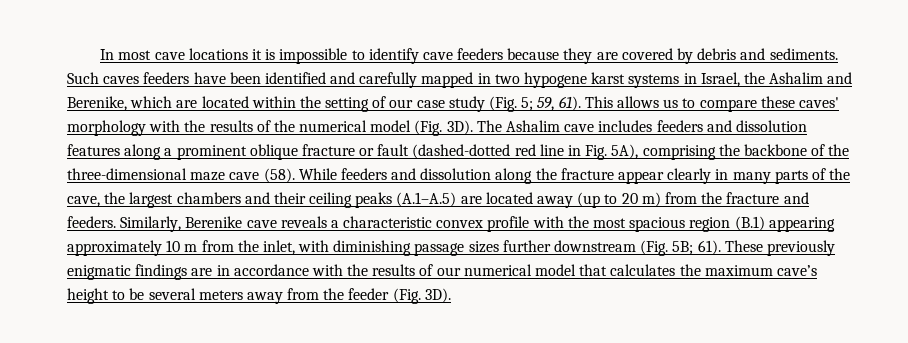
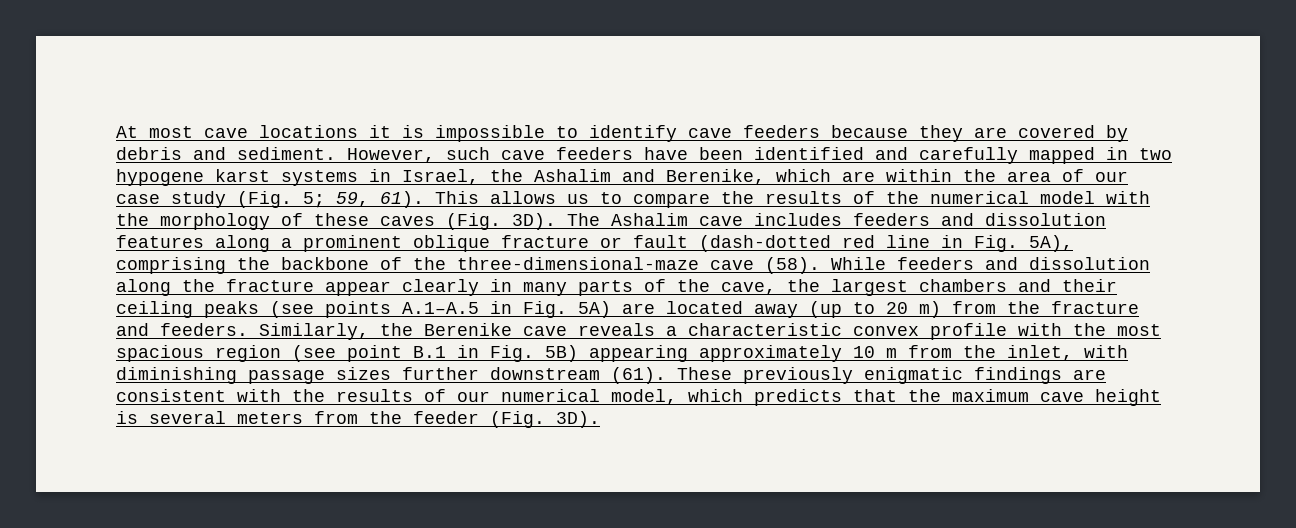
[100,49,115,60] In -> [116,126,138,138] At
[769,48,838,60] [67,72,140,84] sediments. Such caves -> [237,147,545,163] sediment. However, such cave
[201,96,249,108] located -> (875, 176) none
[325,97,370,112] setting -> [1007,171,1051,182] area
[760,96,839,108] [67,120,181,136] these caves' morphology with -> (710, 200) none
(412, 126) none -> [1106,191,1150,204] [116,213,435,230] with the morphology of these caves
[412,144,511,159] (dashed-dotted -> [699,235,831,252] (dash-dotted
[67,168,226,181] three-dimensional maze -> [457,257,699,270] three-dimensional-maze
[396,192,457,207] (A.1–A.5) -> [270,301,611,318] (see points A.1–A.5 in Fig. 5A)
(182, 224) none -> [380,323,413,336] the
[734,216,765,231] (B.1) -> [292,345,578,362] (see point B.1 in Fig. 5B)
[640,240,721,256] (Fig. 5B; 61). -> [611,367,666,384] (61).
[216,264,309,276] in accordance -> [116,389,226,402] consistent
[535,264,817,276] [67,288,145,304] model that calculates the maximum cave’s height to be -> [611,389,1161,406] [116,411,138,424] model, which predicts that the maximum cave height is
[246,292,283,304] away -> (303, 418) none

